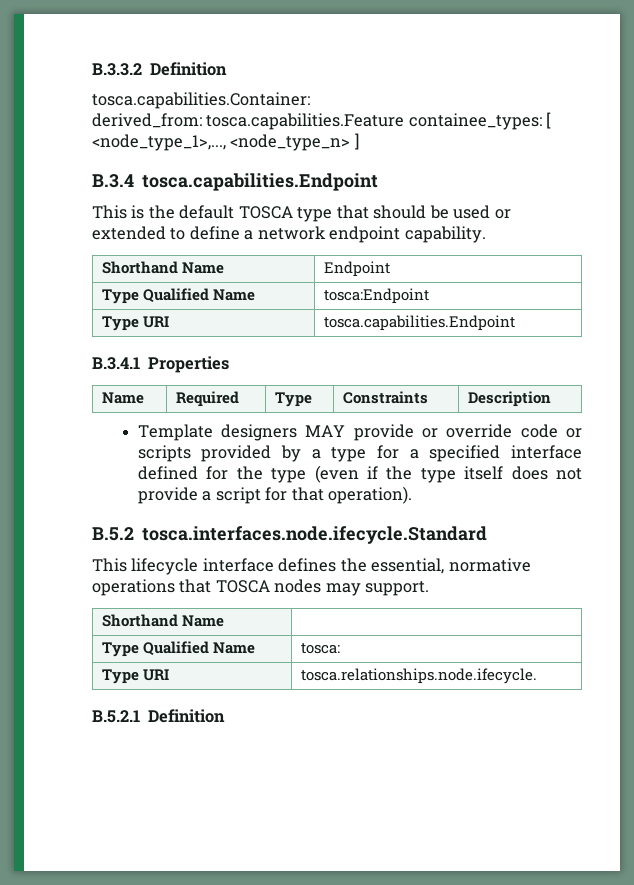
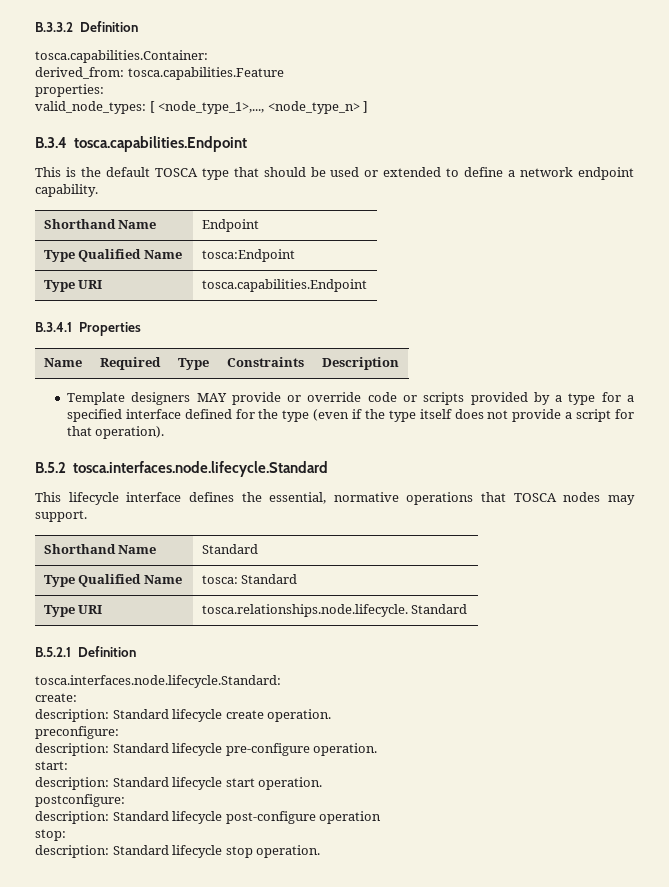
[408,113,542,130] containee_types: -> [35,84,104,97] [35,101,146,114] // properties: // valid_node_types:
[142,526,488,544] tosca.interfaces.node.ifecycle.Standard -> [72,461,328,477] tosca.interfaces.node.lifecycle.Standard
(225, 621) none -> [201,544,258,554] Standard
[102,669,170,684] [301,668,538,684] // Type URI | tosca.relationships.node.ifecycle. -> [241,574,298,584] [43,605,103,617] [201,604,468,617] Standard // Type URI | tosca.relationships.node.lifecycle. Standard
(226, 716) none -> [35,675,281,688] [35,693,77,702] [35,709,332,722] [35,726,119,739] [35,743,378,756] [35,761,68,770] [35,777,323,790] [35,794,125,807] [35,811,382,824] [35,829,66,841] [35,845,321,858] // tosca.interfaces.node.lifecycle.Standard: // create: // description: Standard lifecycle create operation. // preconfigure: // description: Standard lifecycle pre-configure operation. // start: // description: Standard lifecycle start operation. // postconfigure: // description: Standard lifecycle post-configure operation // stop: // description: Standard lifecycle stop operation.

